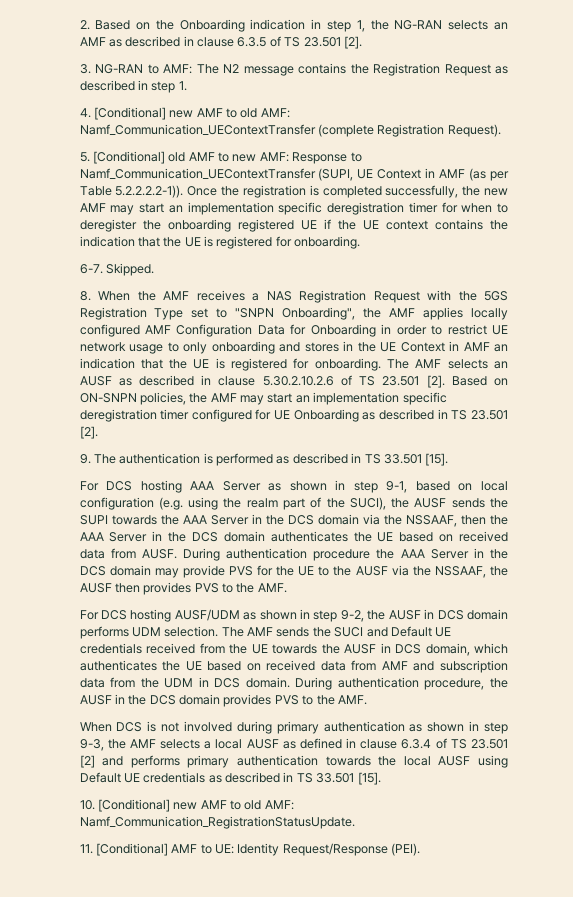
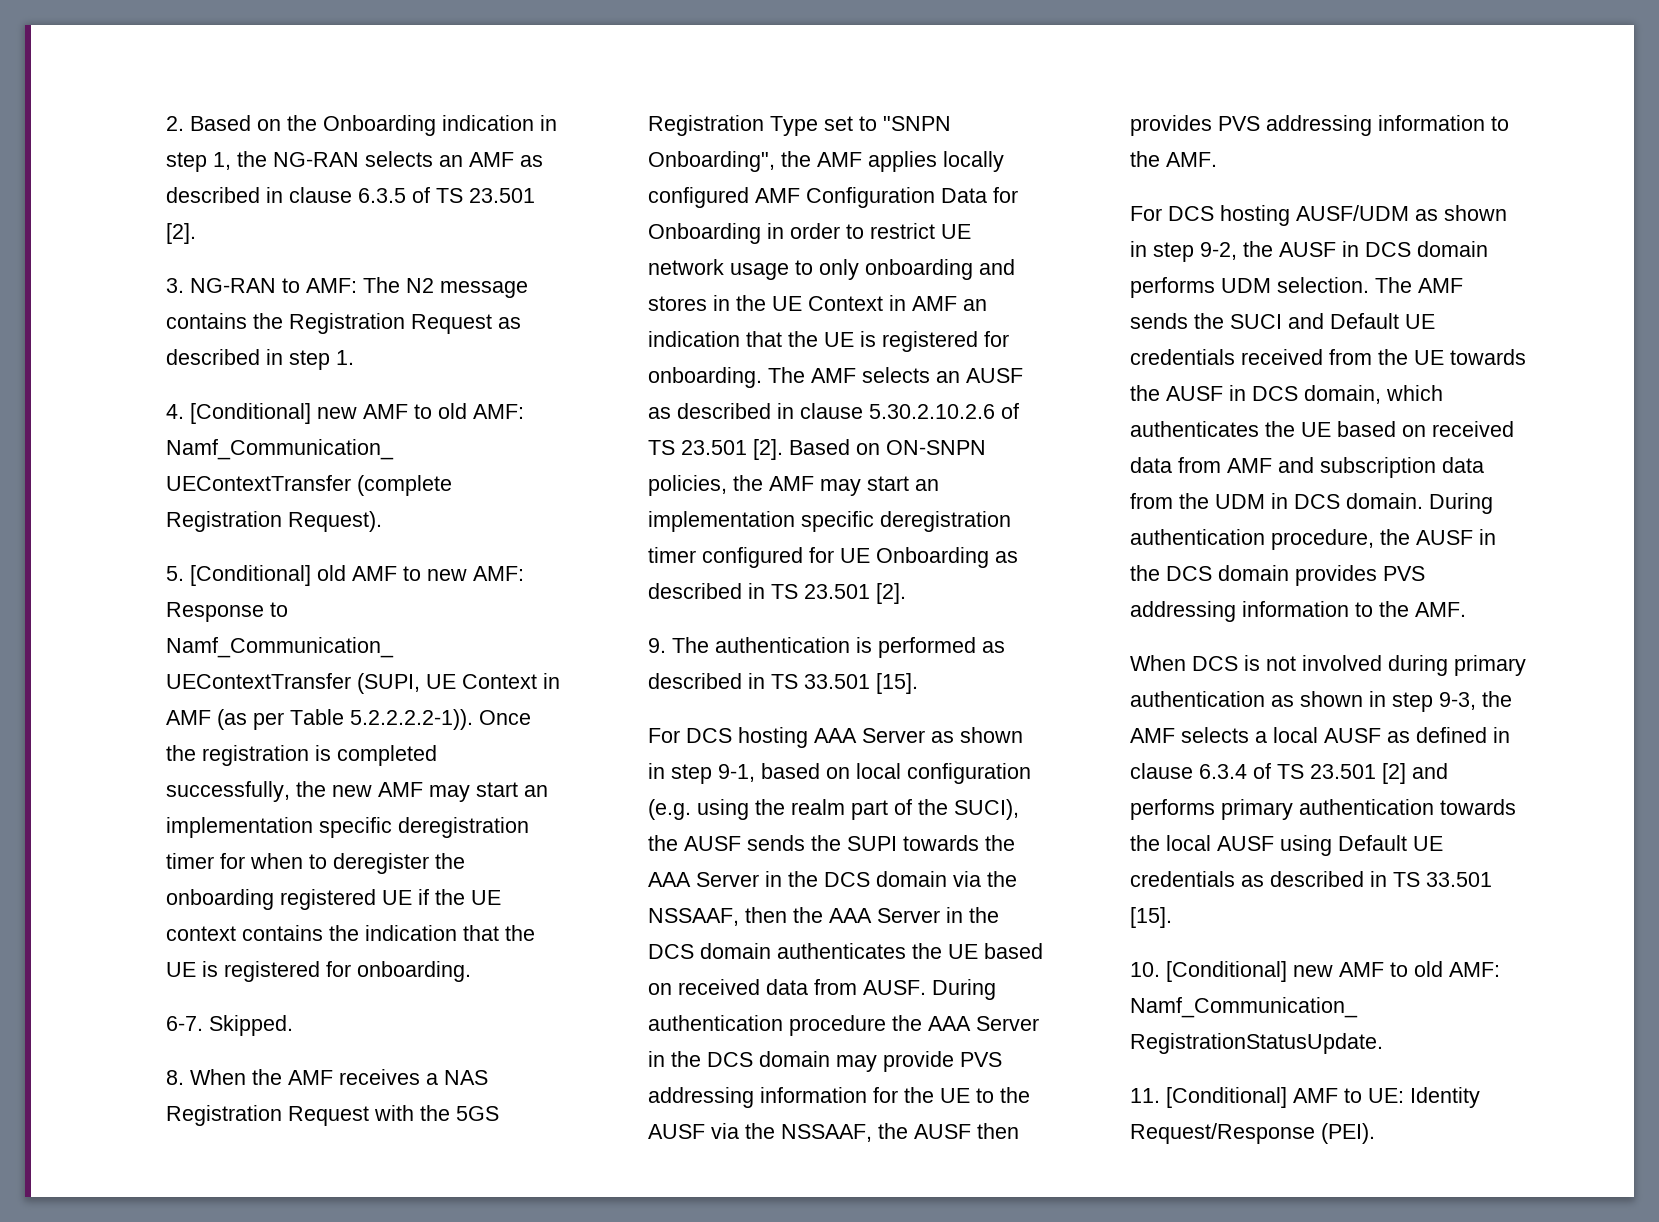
(253, 571) none -> [648,1087,868,1108] addressing information
(219, 588) none -> [1266,115,1486,136] addressing information
(299, 700) none -> [1130,601,1350,622] addressing information

